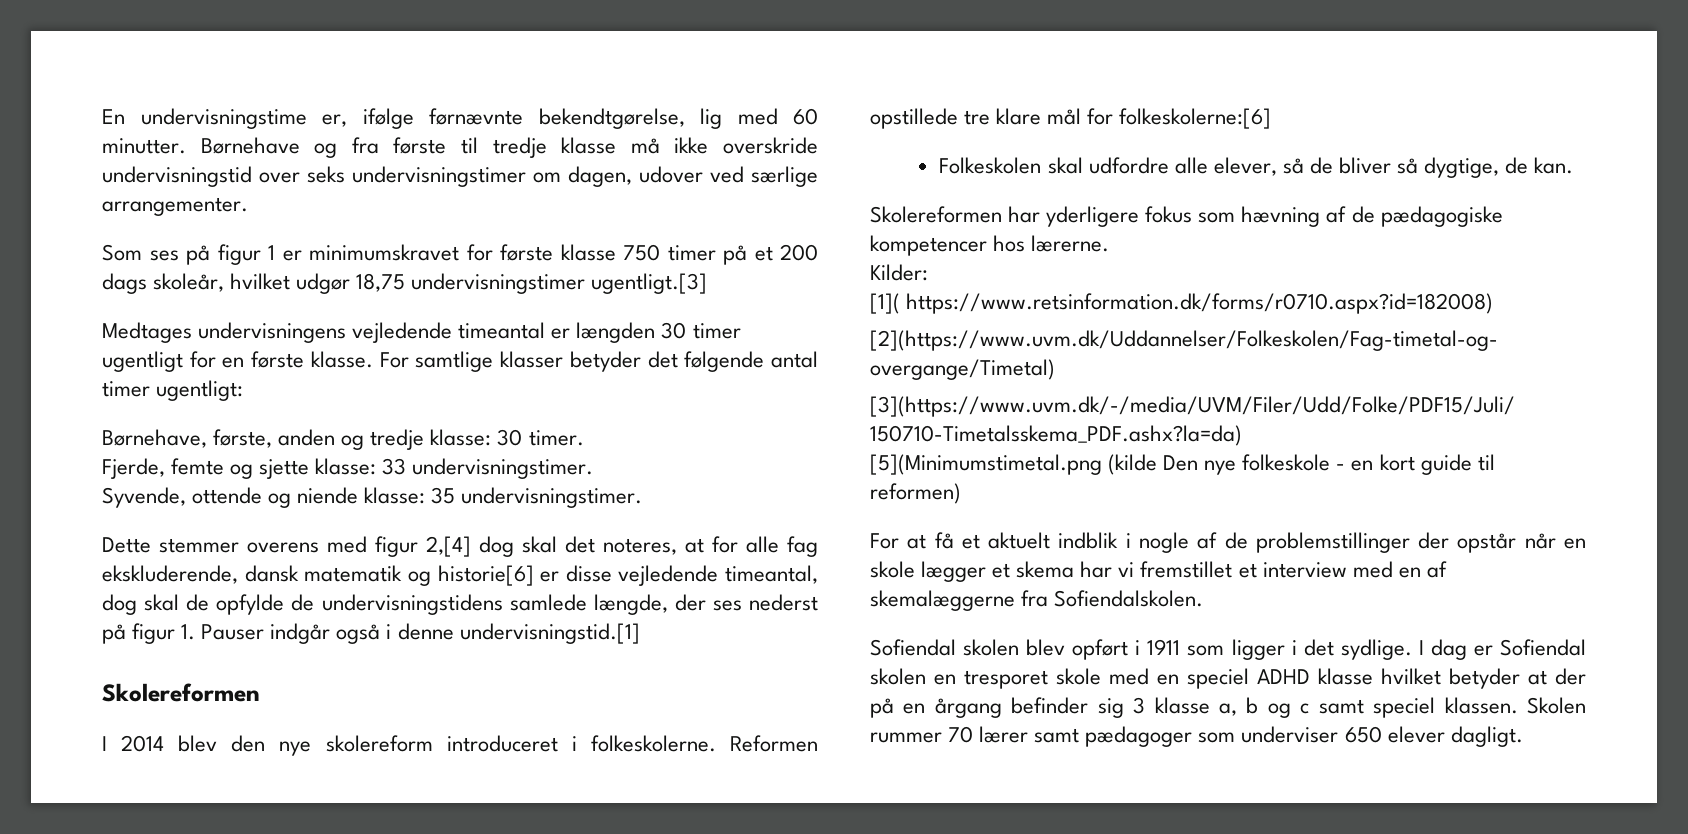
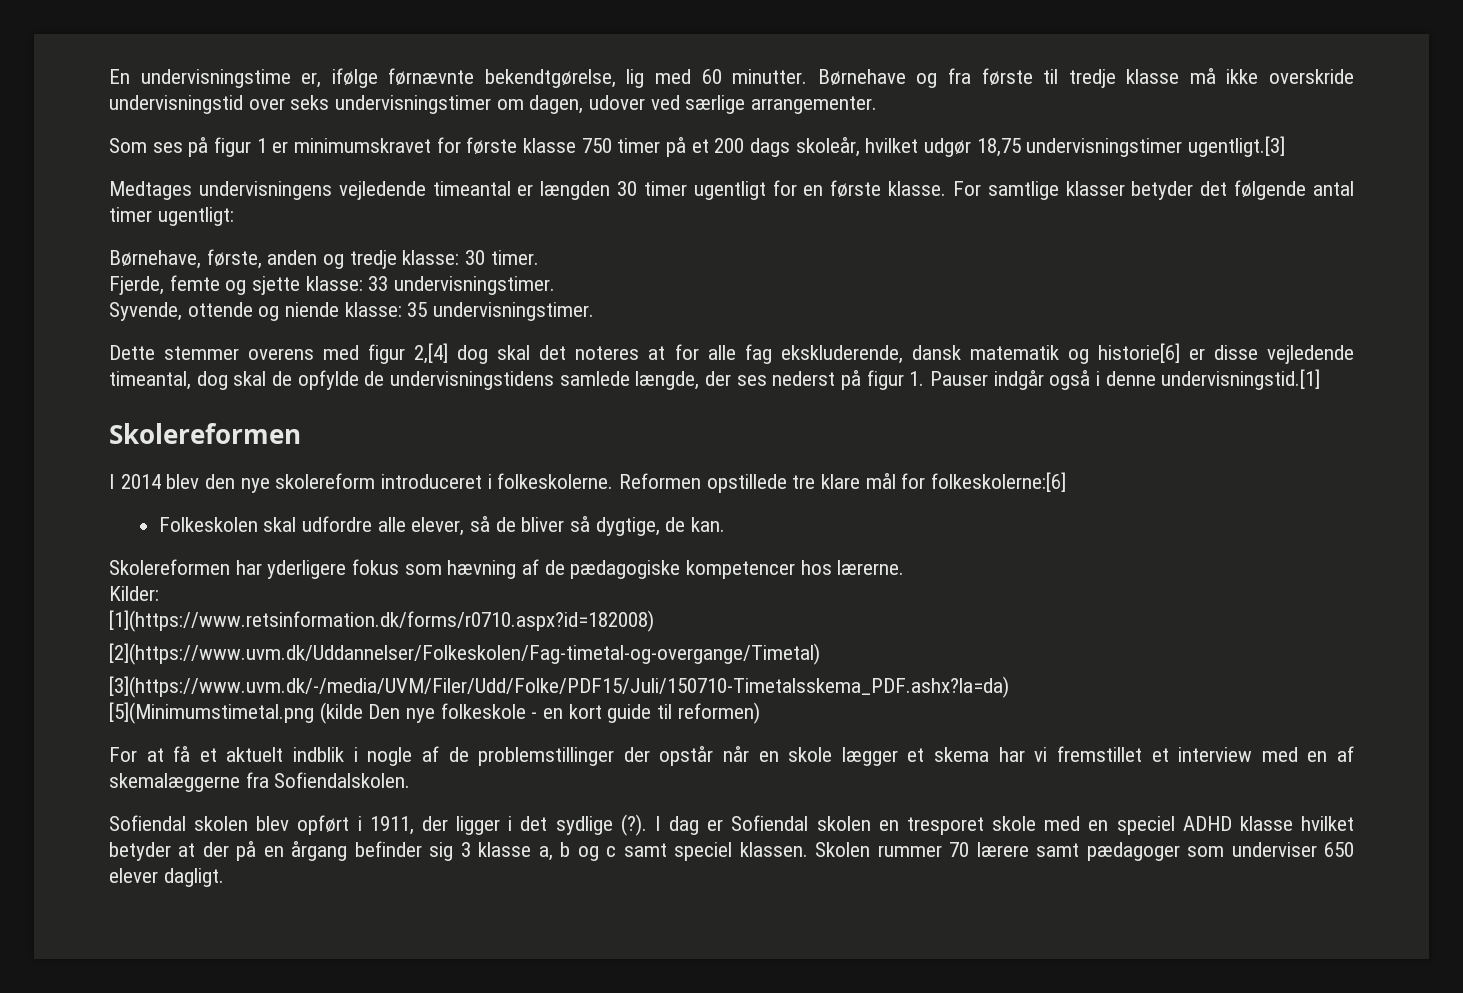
[603,538,677,555] noteres, -> [575,346,640,360] noteres
[870,293,1494,314] [1]( https://www.retsinformation.dk/forms/r0710.aspx?id=182008) -> [109,610,654,632] [1](https://www.retsinformation.dk/forms/r0710.aspx?id=182008)
[1147,639,1225,656] 1911 som -> [369,816,448,835] 1911, der
[1340,639,1412,660] sydlige. -> [555,814,647,836] sydlige (?).
[979,726,1029,743] lærer -> [976,842,1029,857] lærere

